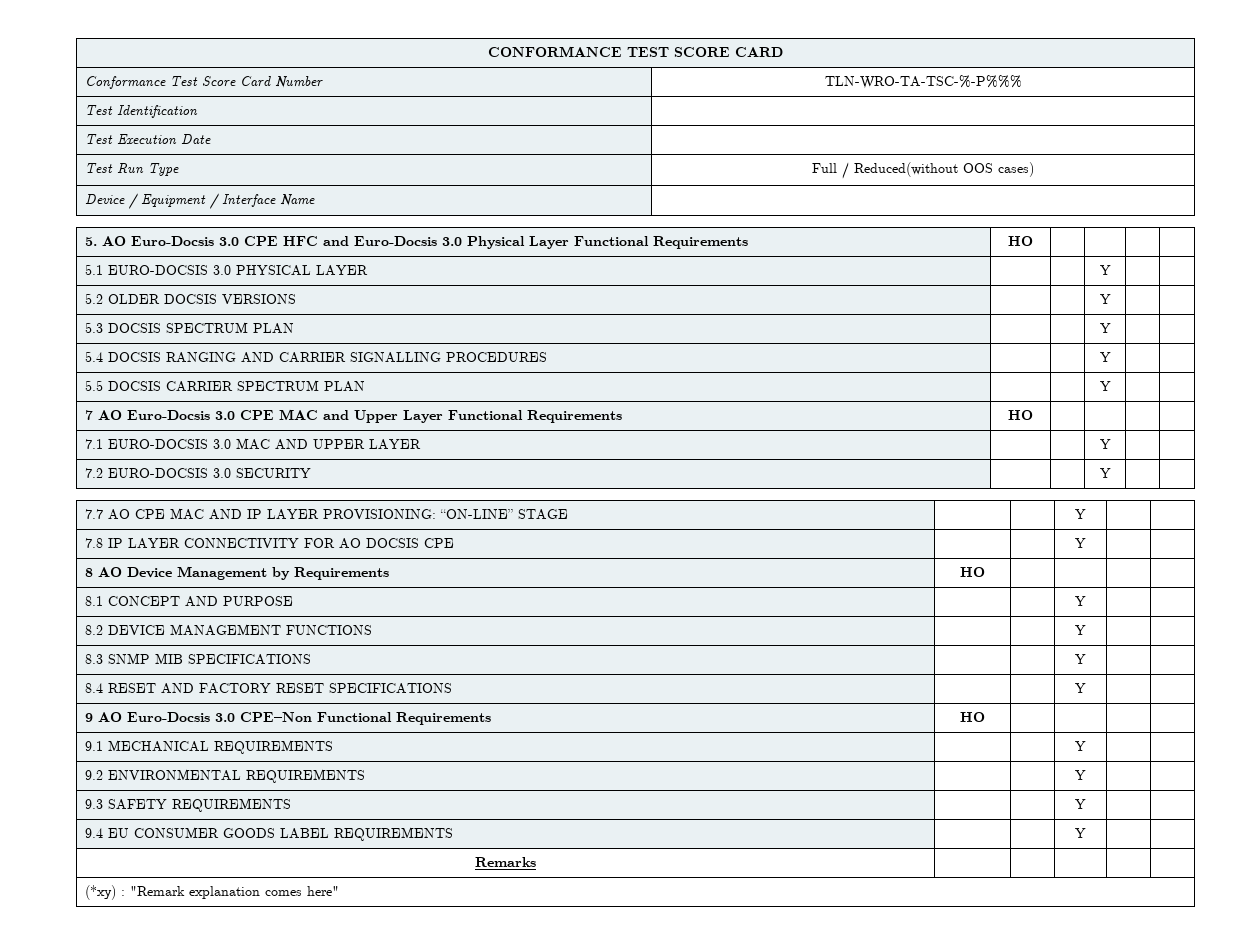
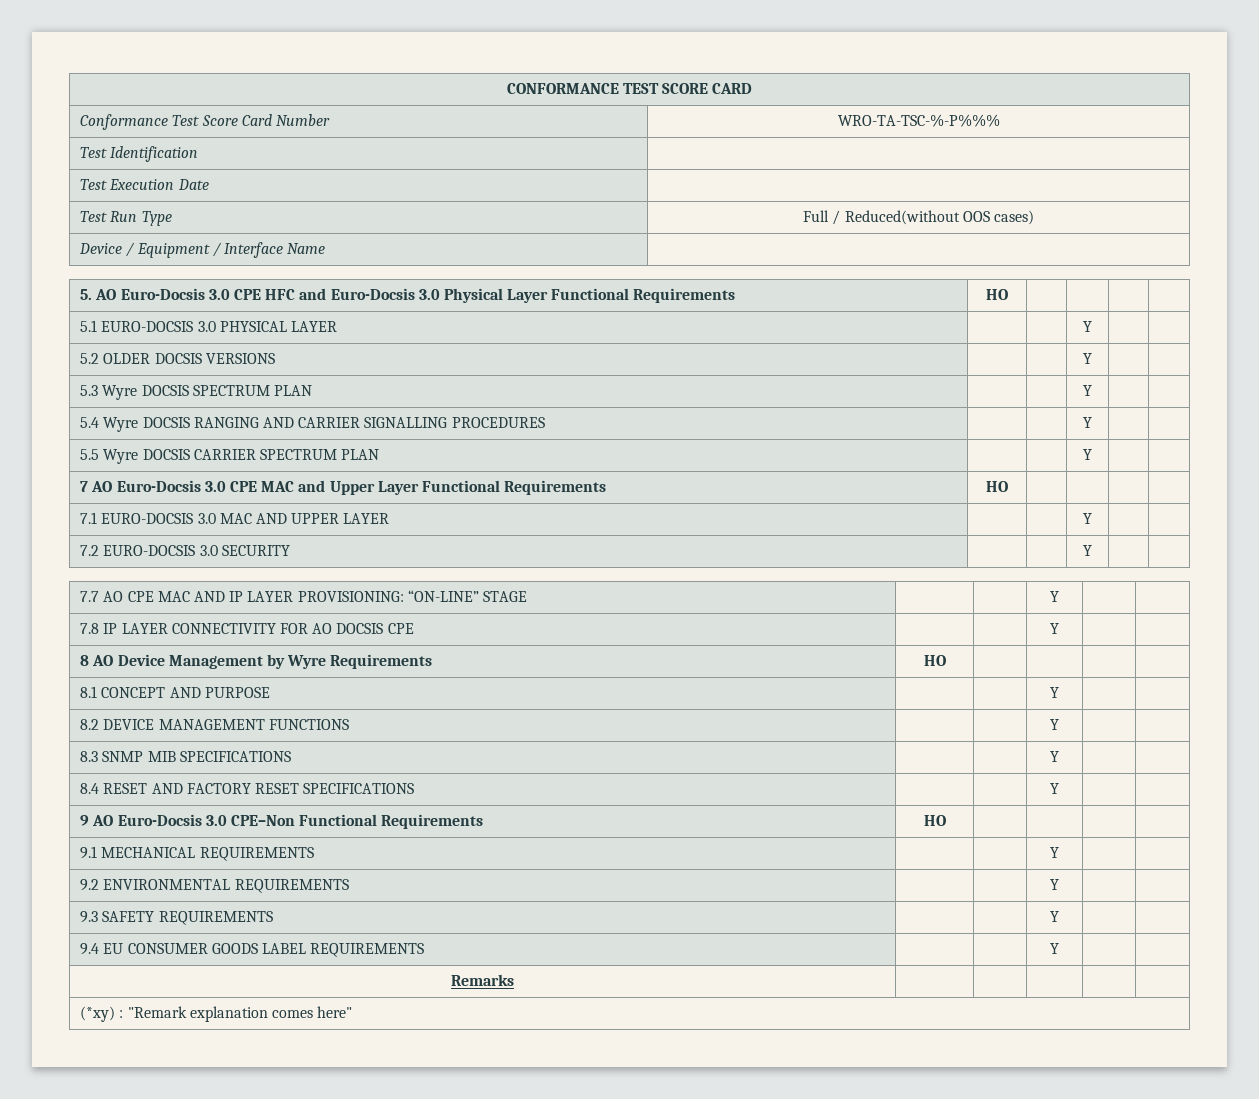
[824,75,1022,89] TLN-WRO-TA-TSC-%-P%%% -> [837,114,1000,127] WRO-TA-TSC-%-P%%%
(104, 327) none -> [102,385,138,400] Wyre
(104, 356) none -> [103,417,139,432] Wyre
(104, 385) none -> [103,449,139,464] Wyre
(291, 573) none -> [287,655,327,669] Wyre

